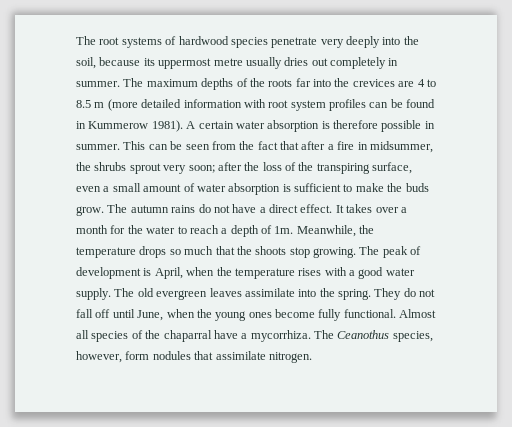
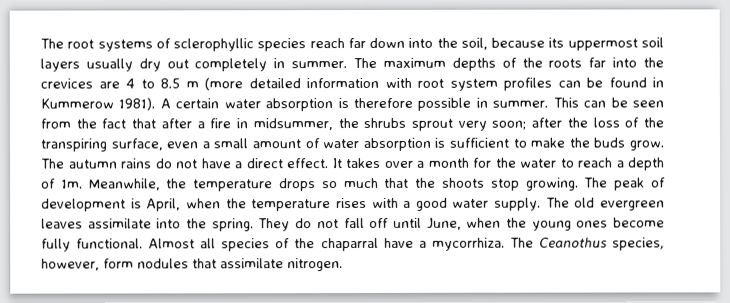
[178,36,380,48] hardwood species penetrate very deeply -> [173,37,406,52] sclerophyllic species reach far down
[213,57,309,69] metre usually dries -> [640,37,664,48] [40,58,161,72] soil layers usually dry

